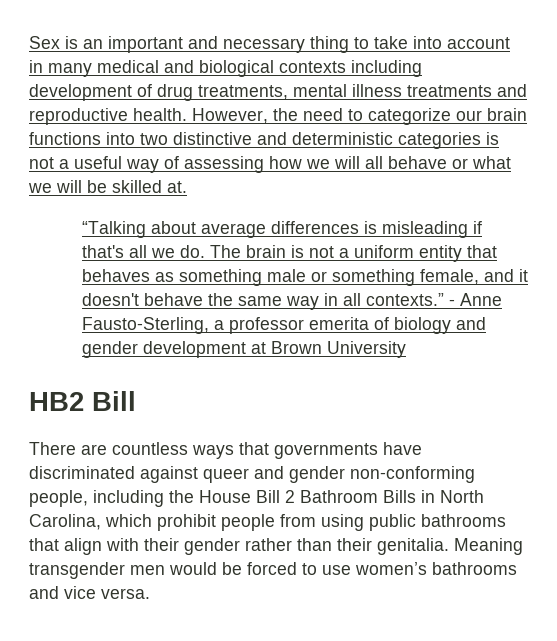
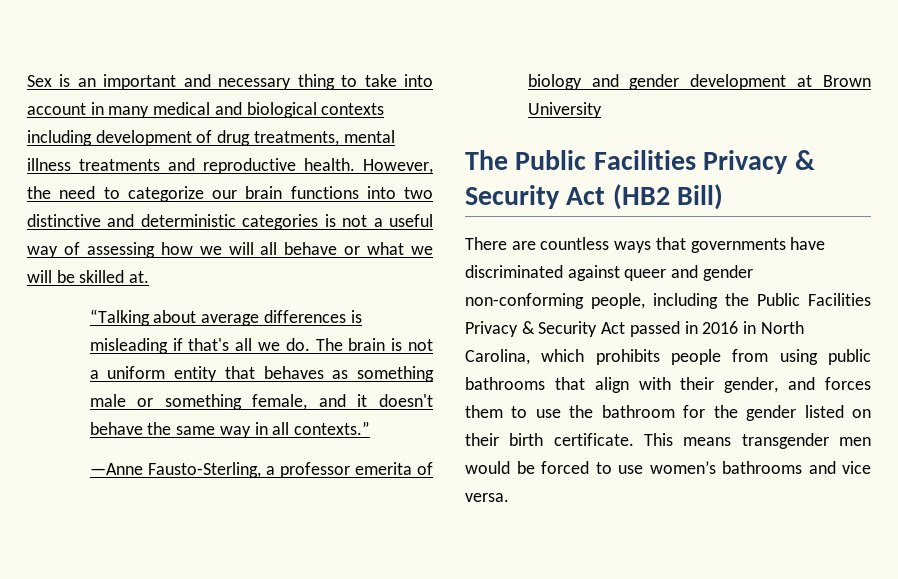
[448,293,502,306] - Anne -> [89,463,143,475] // —Anne
[29,391,136,411] HB2 Bill -> [465,150,815,174] [465,184,724,210] The Public Facilities Privacy & Security Act (HB2 Bill)
[199,490,416,503] House Bill 2 Bathroom Bills -> [757,293,871,306] [465,321,739,337] Public Facilities Privacy & Security Act passed in 2016
[157,514,216,531] prohibit -> [595,349,660,365] prohibits
[184,538,523,555] gender rather than their genitalia. Meaning -> [724,377,871,393] [465,405,871,421] [465,433,732,446] gender, and forces them to use the bathroom for the gender listed on their birth certificate. This means

